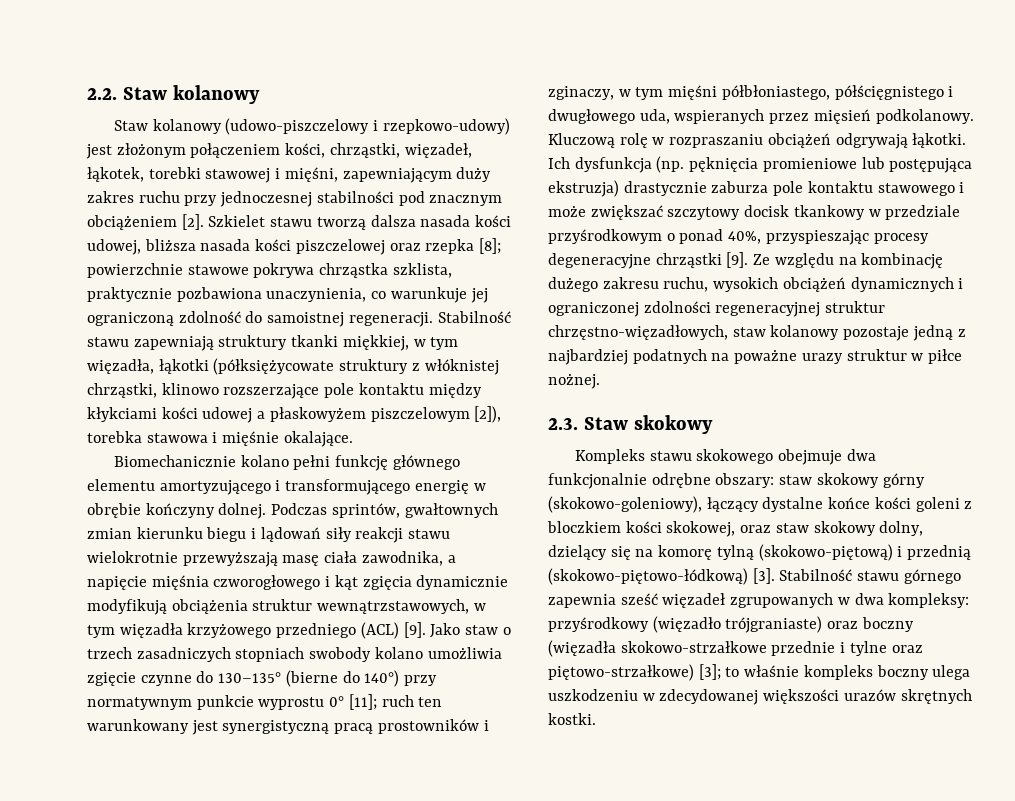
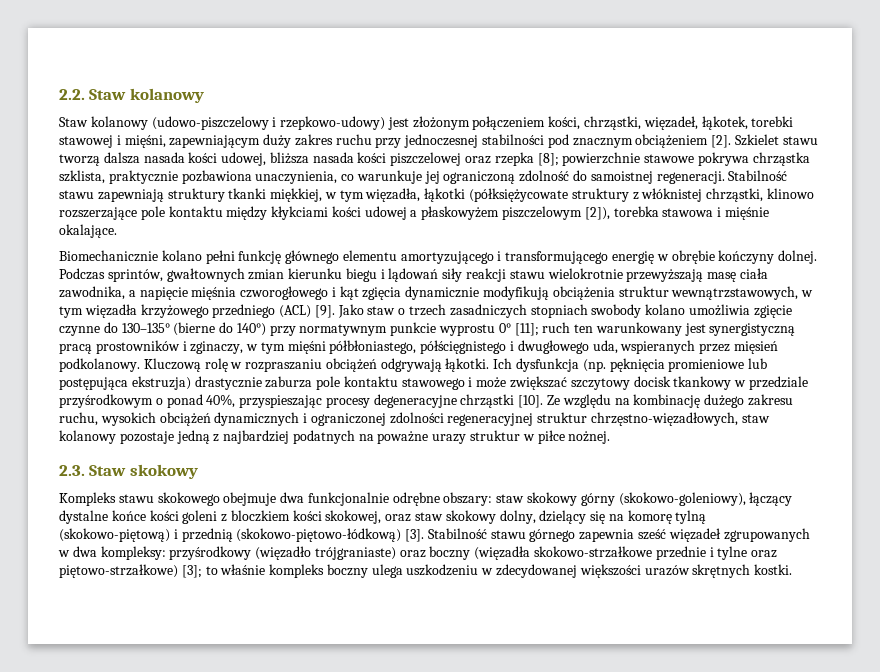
[726,252,749,268] [9]. -> [518,395,544,408] [10].

